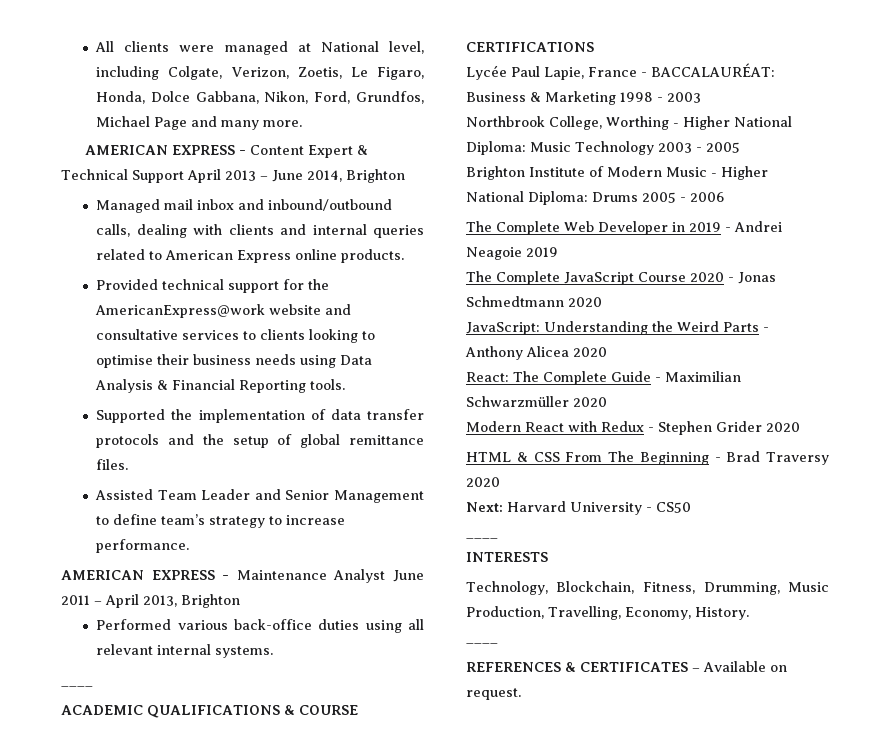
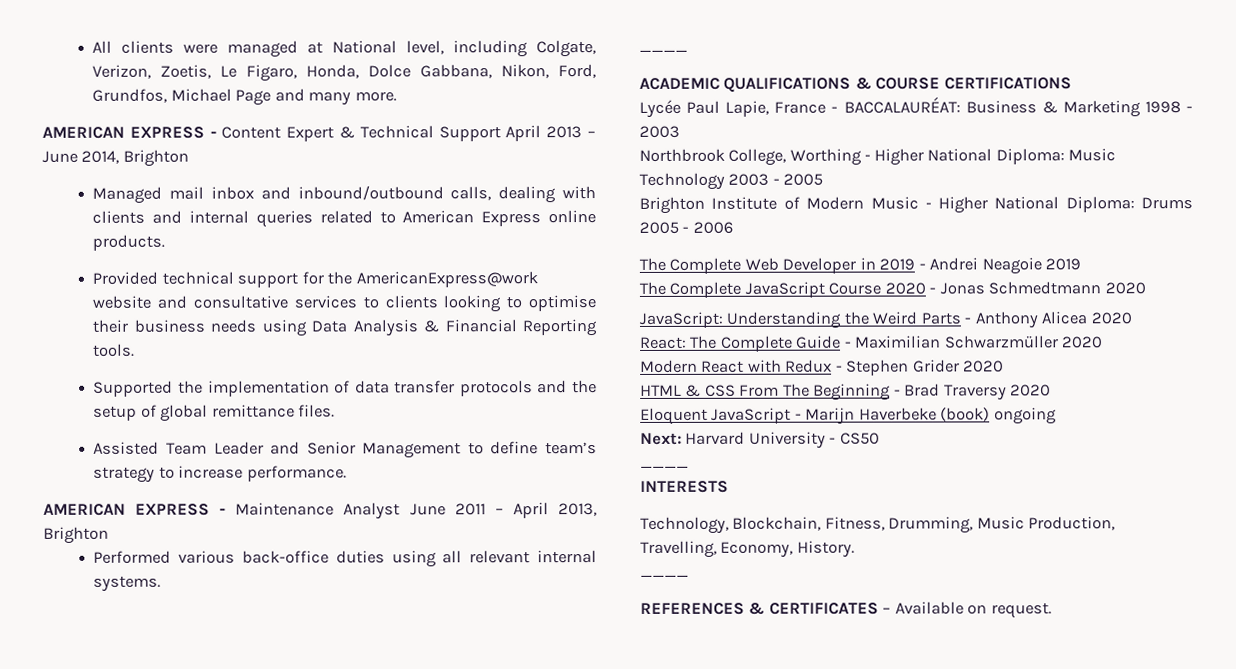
(500, 482) none -> [640,407,1057,425] // Eloquent JavaScript - Marijn Haverbeke (book) ongoing

